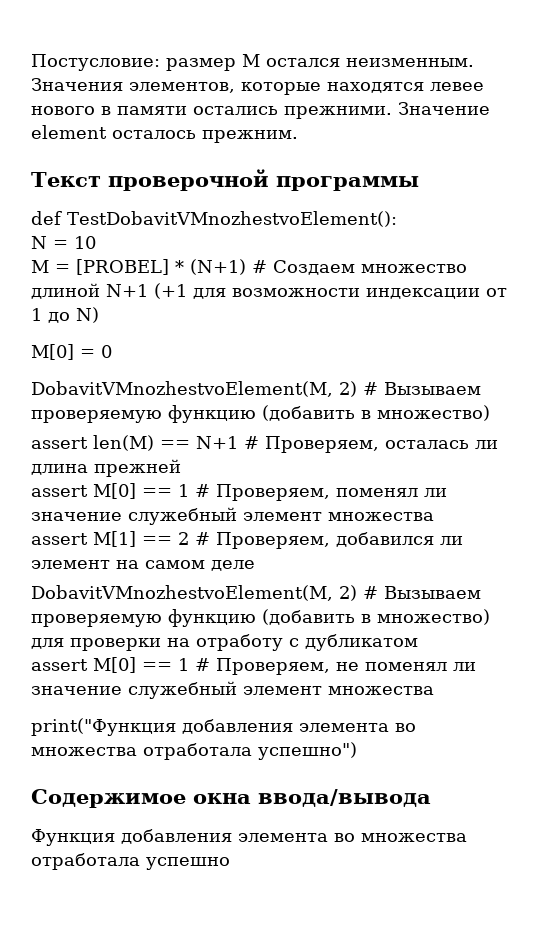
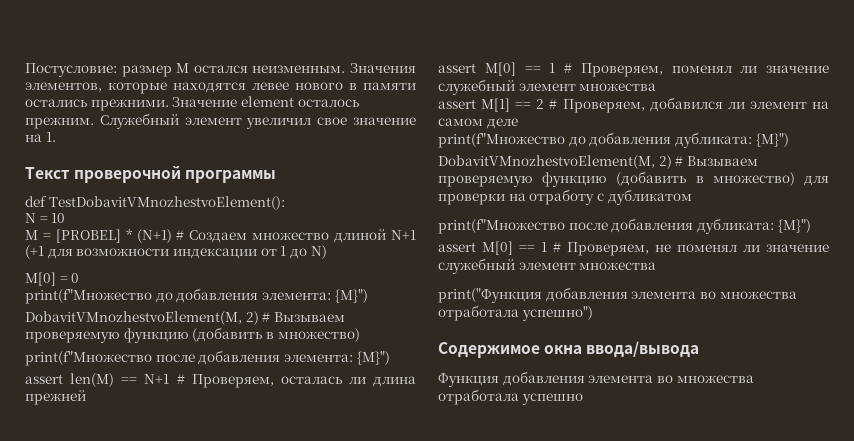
(298, 136) none -> [99,113,416,129] [25,132,56,142] Служебный элемент увеличил свое значение на 1.
[31,381,481,397] [31,405,490,423] // DobavitVMnozhestvoElement(M, 2) # Вызываем проверяемую функцию (добавить в множество) -> [25,288,368,304] [25,311,345,325] [25,327,360,343] [25,350,390,366] // print(f"Множество до добавления элемента: {M}") // DobavitVMnozhestvoElement(M, 2) # Вызываем проверяемую функцию (добавить в множество) // print(f"Множество после добавления элемента: {M}")
(255, 565) none -> [438,132,789,148] // print(f"Множество до добавления дубликата: {M}")
(418, 642) none -> [438,218,811,234] // print(f"Множество после добавления дубликата: {M}")

